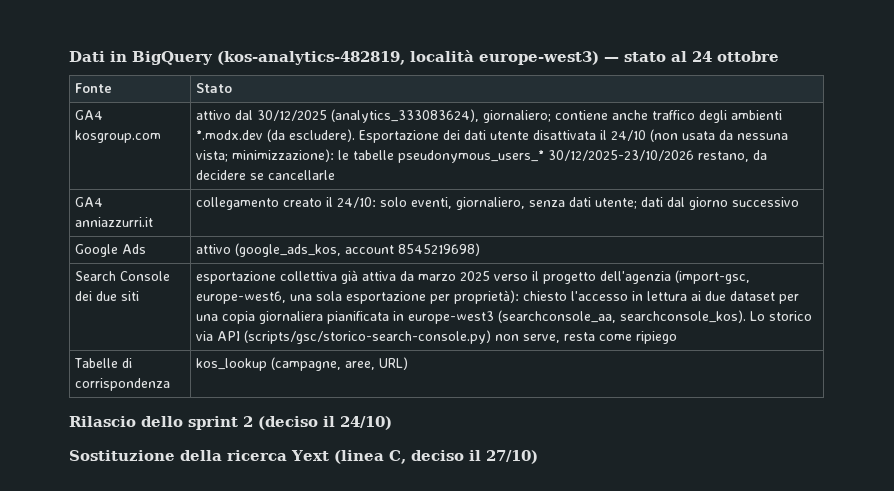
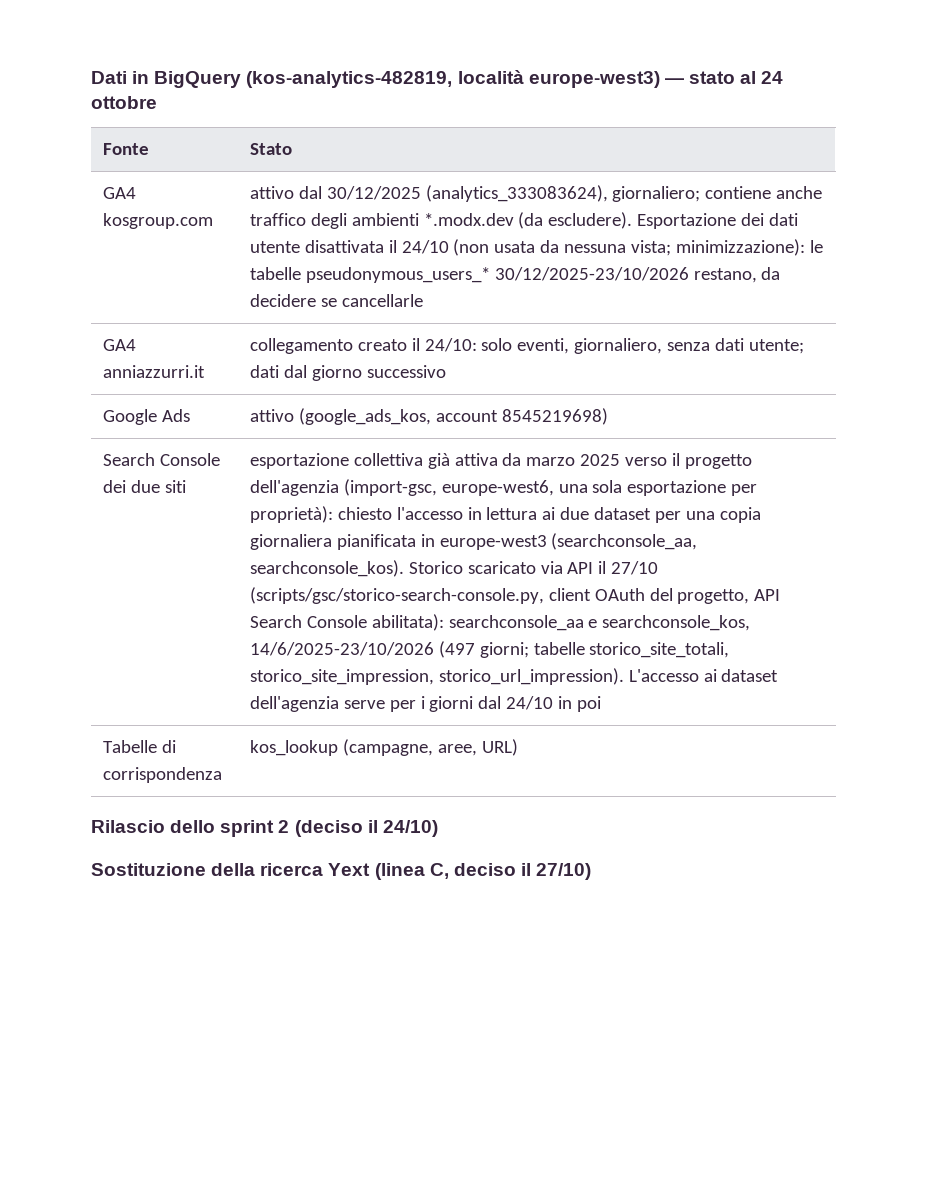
[750,311,813,321] [196,330,678,344] Lo storico via API (scripts/gsc/storico-search-console.py) non serve, resta come ripiego -> [408,561,659,575] [249,587,781,604] [249,614,751,631] [249,641,730,658] [249,668,779,685] [249,696,602,712] Storico scaricato via API il 27/10 (scripts/gsc/storico-search-console.py, client OAuth del progetto, API Search Console abilitata): searchconsole_aa e searchconsole_kos, 14/6/2025-23/10/2026 (497 giorni; tabelle storico_site_totali, storico_site_impression, storico_url_impression). L'accesso ai dataset dell'agenzia serve per i giorni dal 24/10 in poi

